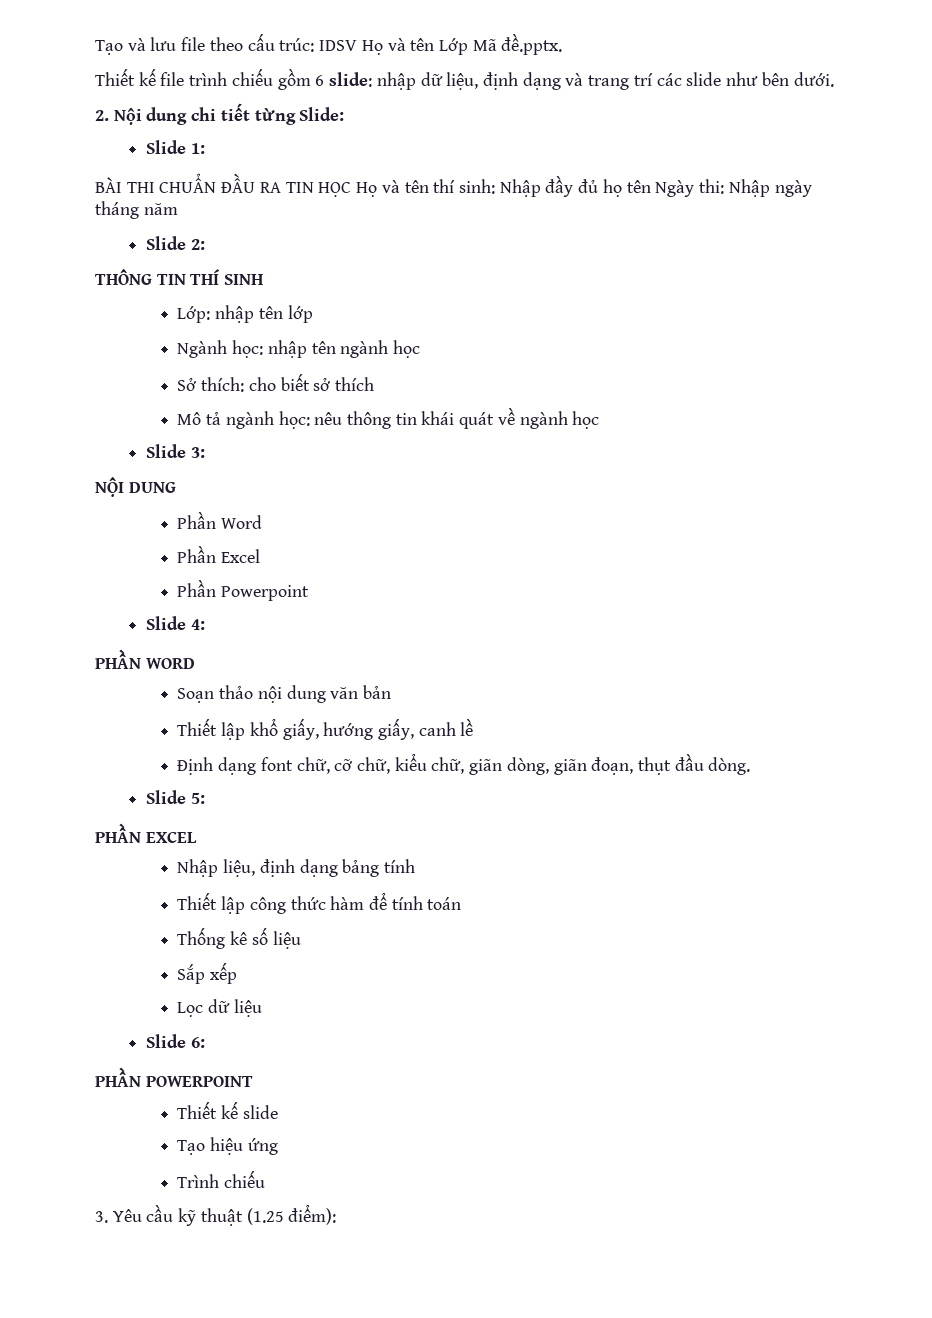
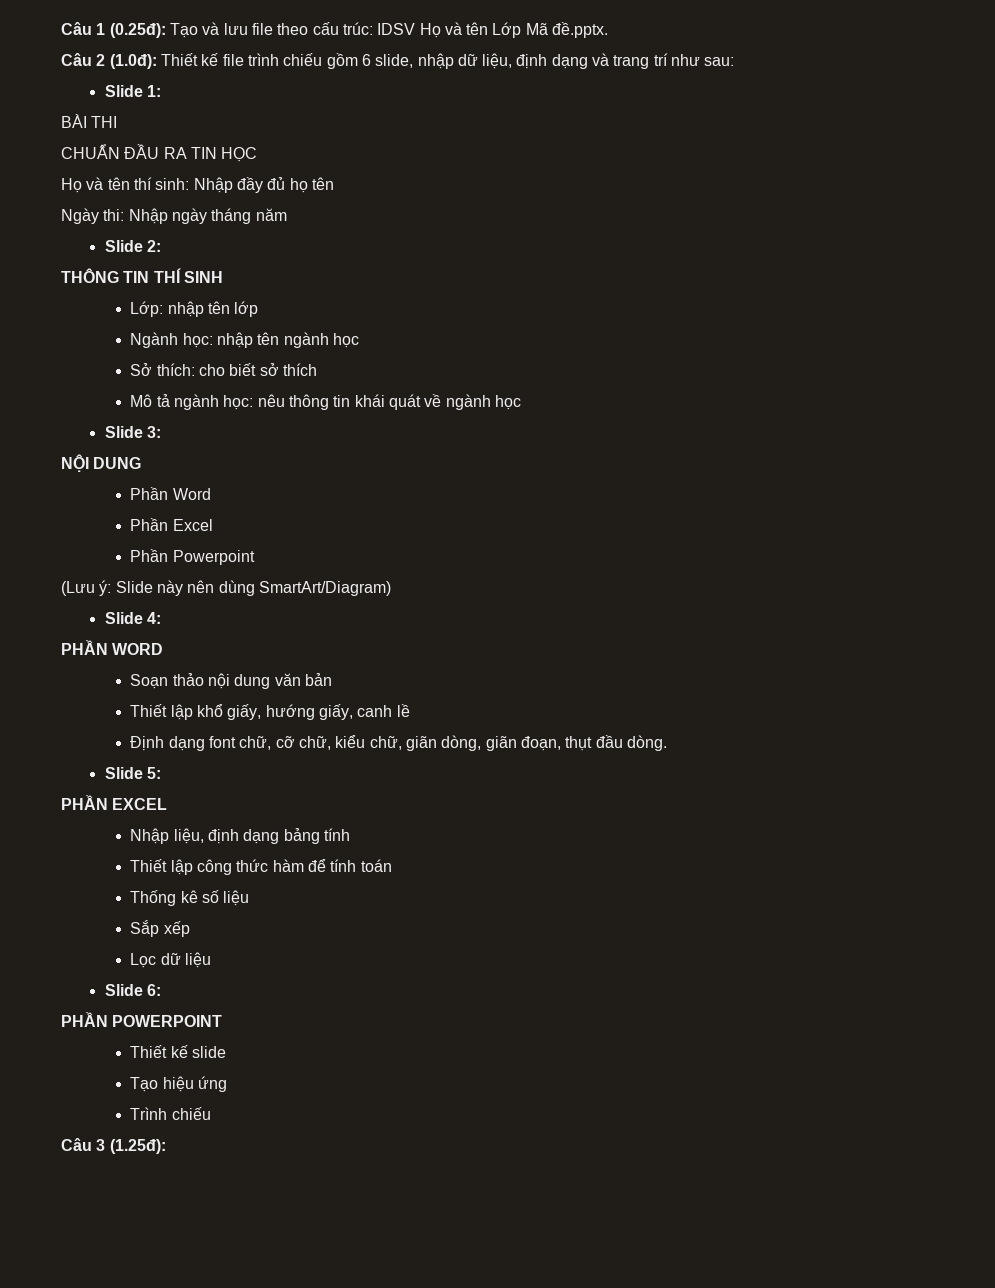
(95, 47) none -> [61,22,166,38] Câu 1 (0.25đ):
(563, 44) none -> [61,53,157,69] Câu 2 (1.0đ):
[329,72,373,87] slide: -> [375,54,414,68] slide,
[656,72,834,87] [95,103,345,125] các slide như bên dưới. // 2. Nội dung chi tiết từng Slide: -> [671,54,735,66] như sau:
(155, 187) none -> (118, 122) //
(352, 189) none -> (258, 154) //
(651, 186) none -> (334, 183) //
(310, 593) none -> [61,580,391,596] // (Lưu ý: Slide này nên dùng SmartArt/Diagram)
[95,1204,337,1226] 3. Yêu cầu kỹ thuật (1.25 điểm): -> [61,1138,166,1154] Câu 3 (1.25đ):

